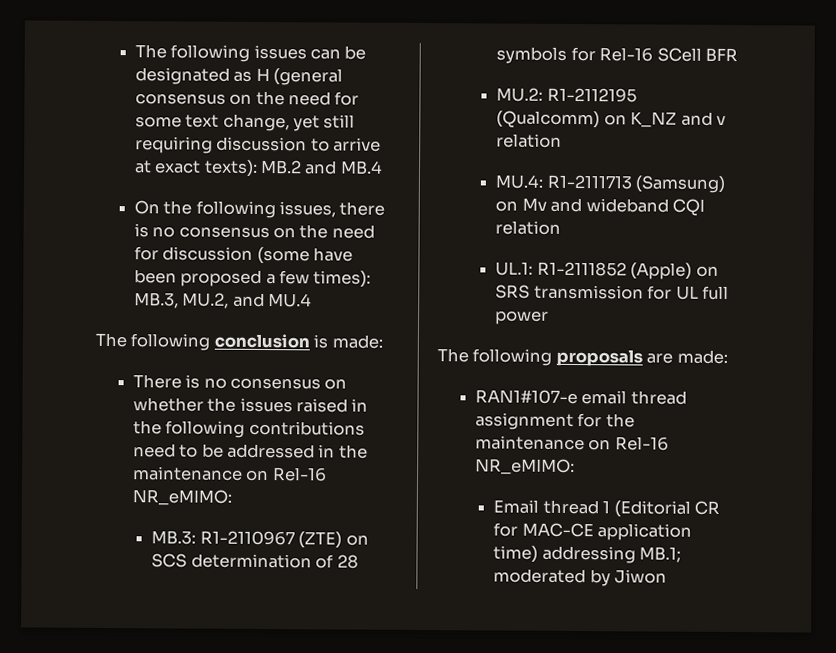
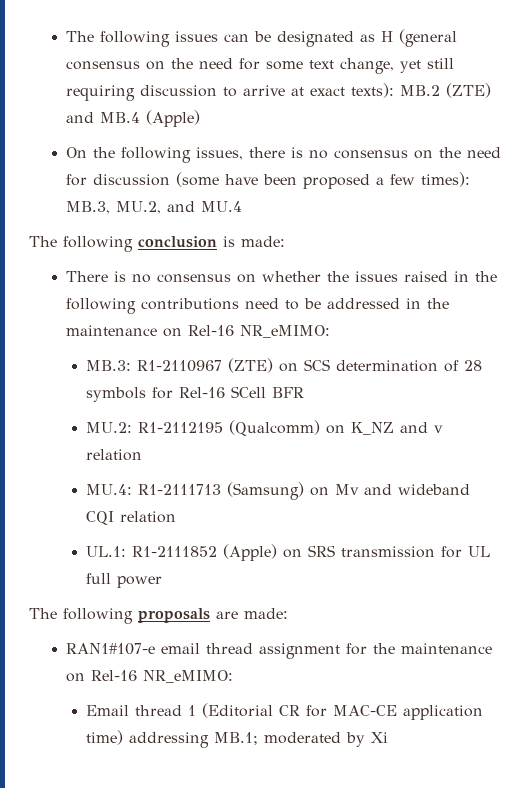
(303, 167) none -> [446,83,492,98] (ZTE)
(383, 167) none -> [146,110,201,127] (Apple)
[614,569,668,584] Jiwon -> [371,732,389,743] Xi

